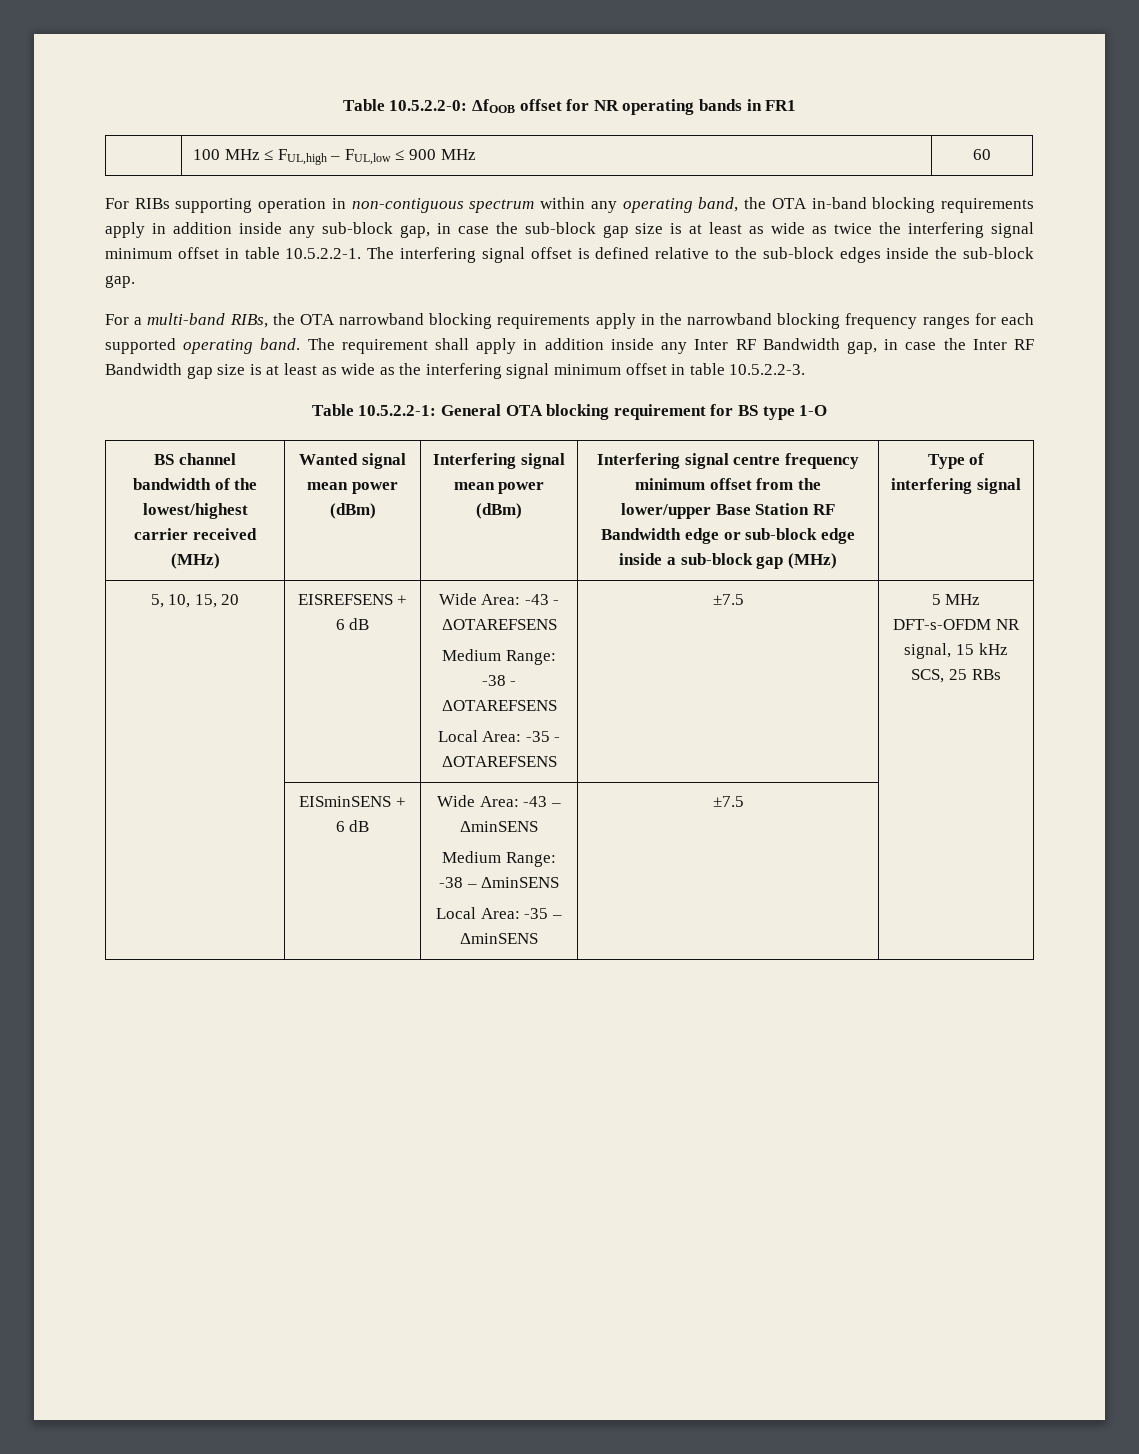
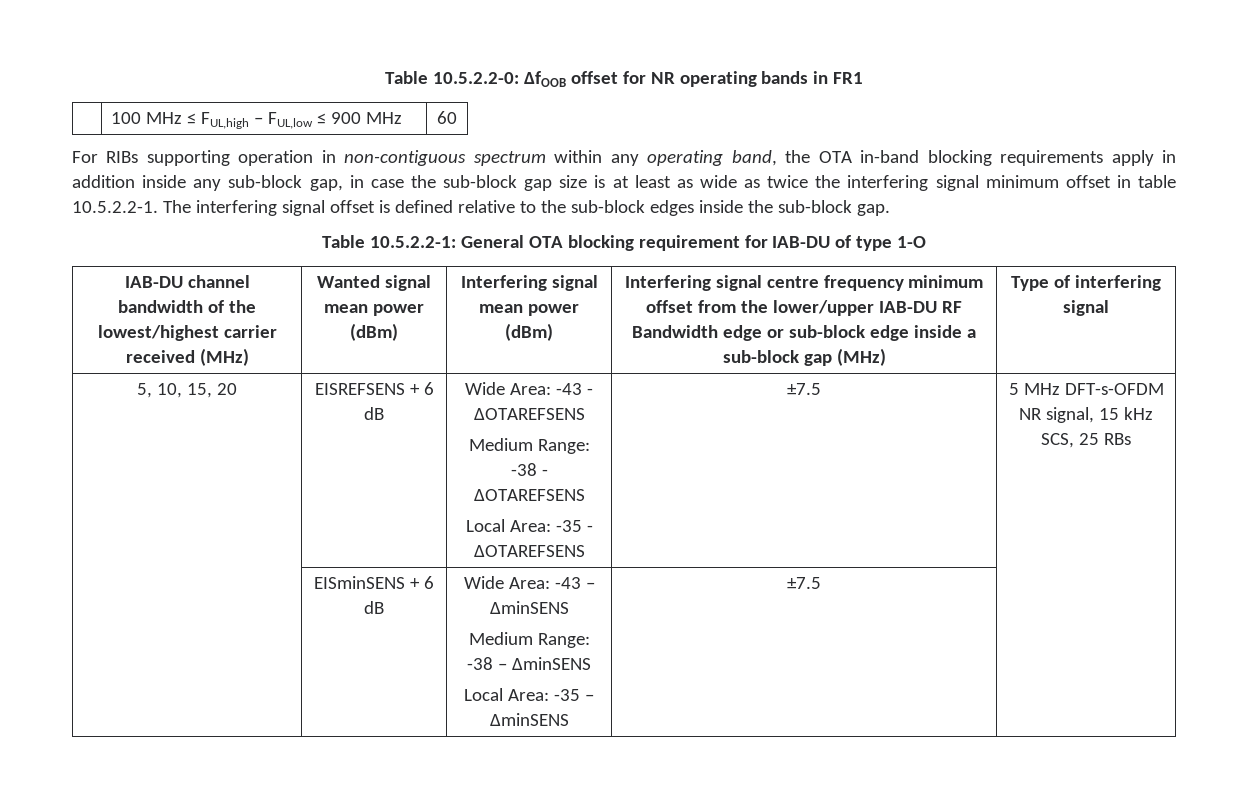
[105,313,1034,329] [105,338,1034,354] [105,363,806,379] // For a multi-band RIBs, the OTA narrowband blocking requirements apply in the narrowband blocking frequency ranges for each supported operating band. The requirement shall apply in addition inside any Inter RF Bandwidth gap, in case the Inter RF Bandwidth gap size is at least as wide as the interfering signal minimum offset in table 10.5.2.2-3. -> (890, 210) none
[737,405,758,416] BS -> [772,235,852,248] IAB-DU of
[154,454,175,465] BS -> [124,276,183,288] IAB-DU
[715,503,810,515] Base Station -> [878,301,937,313] IAB-DU

